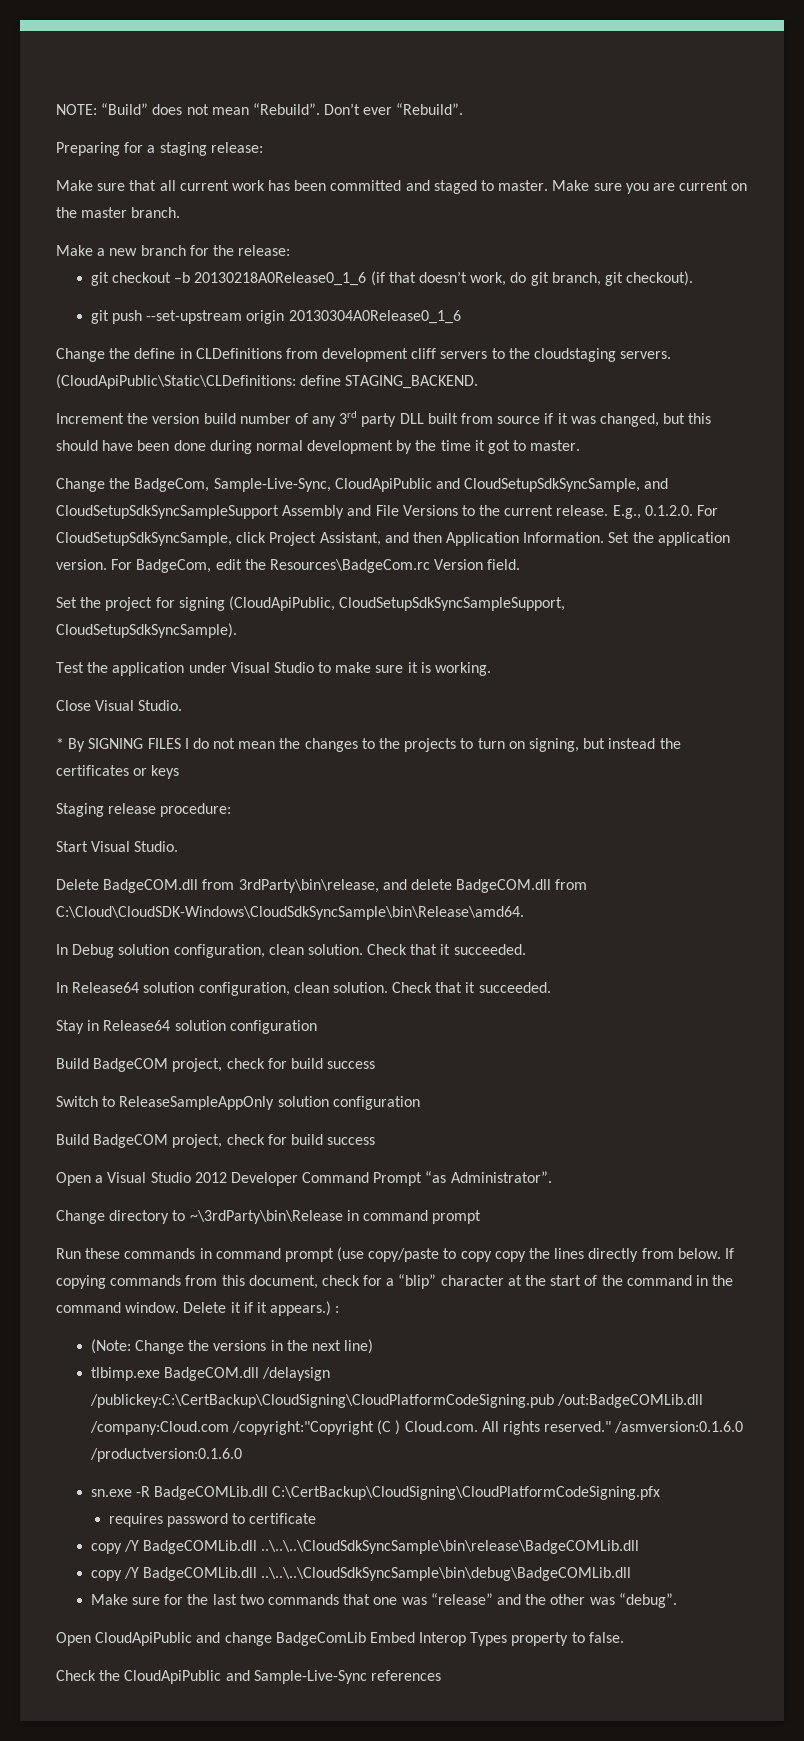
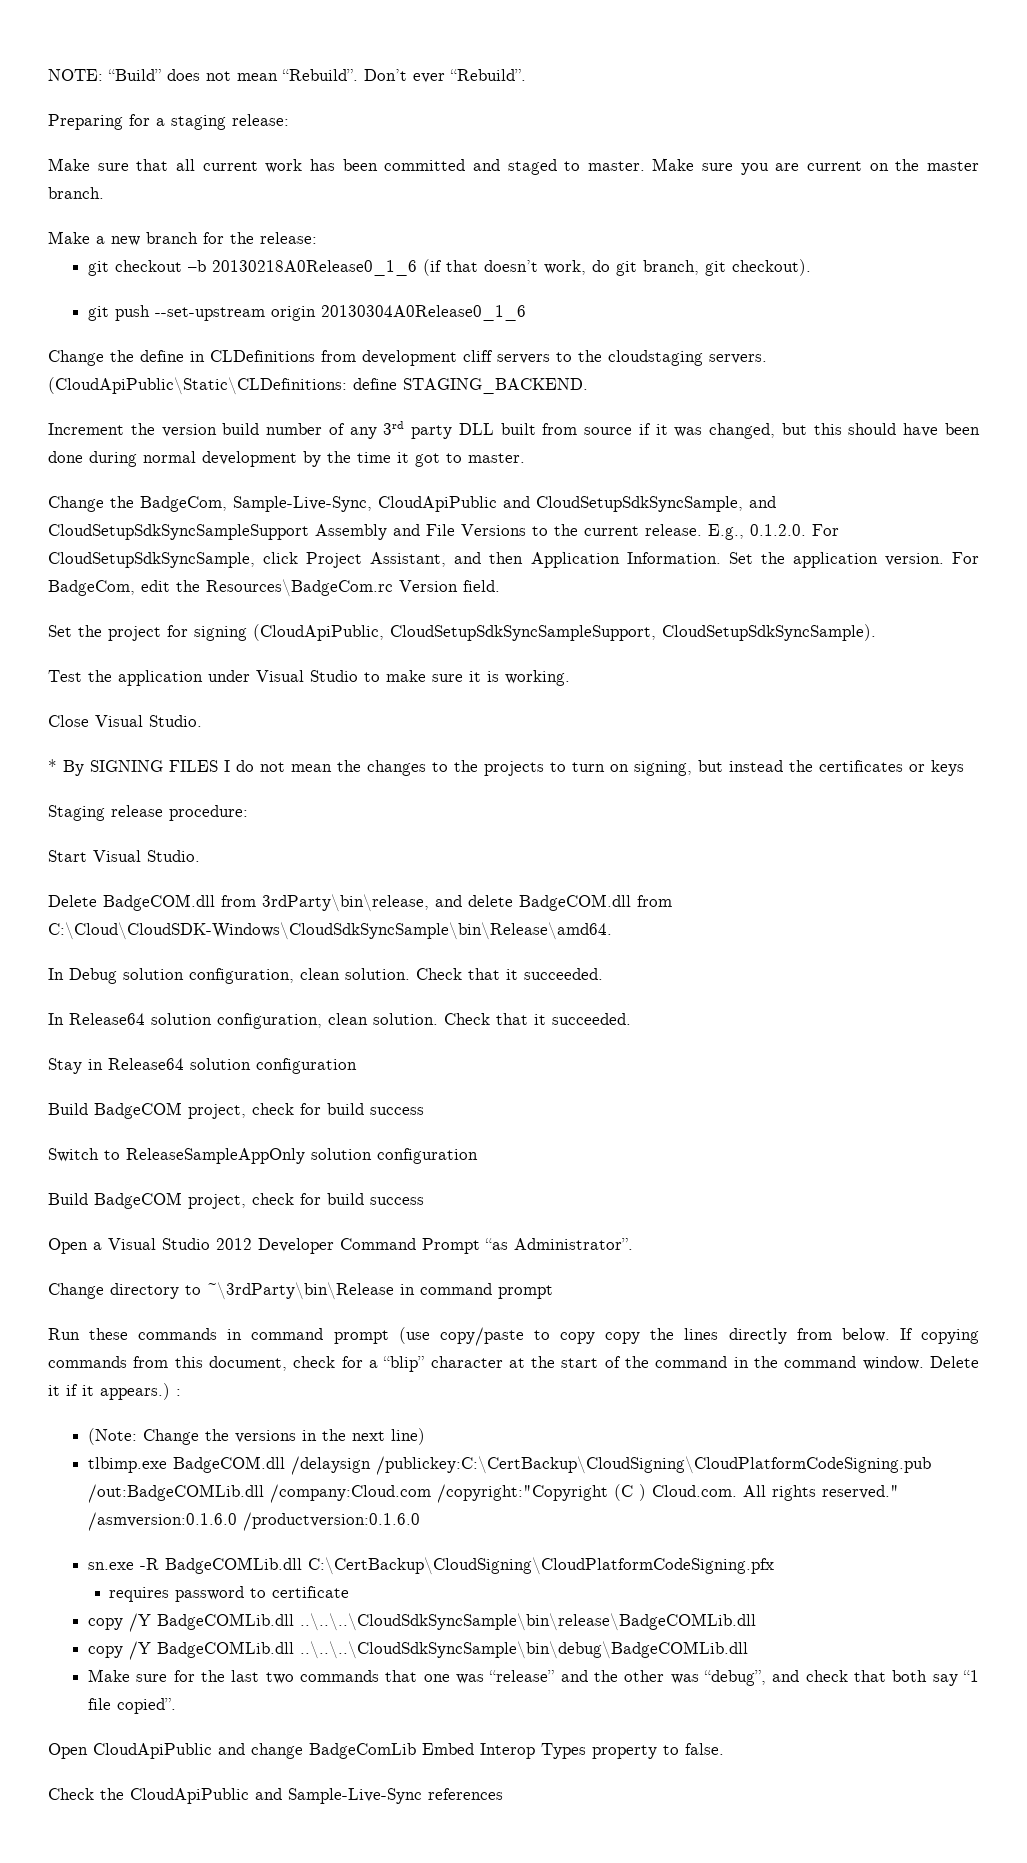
[618,1593,677,1608] “debug”. -> [703,1670,979,1686] [87,1698,176,1714] “debug”, and check that both say “1 file copied”.

